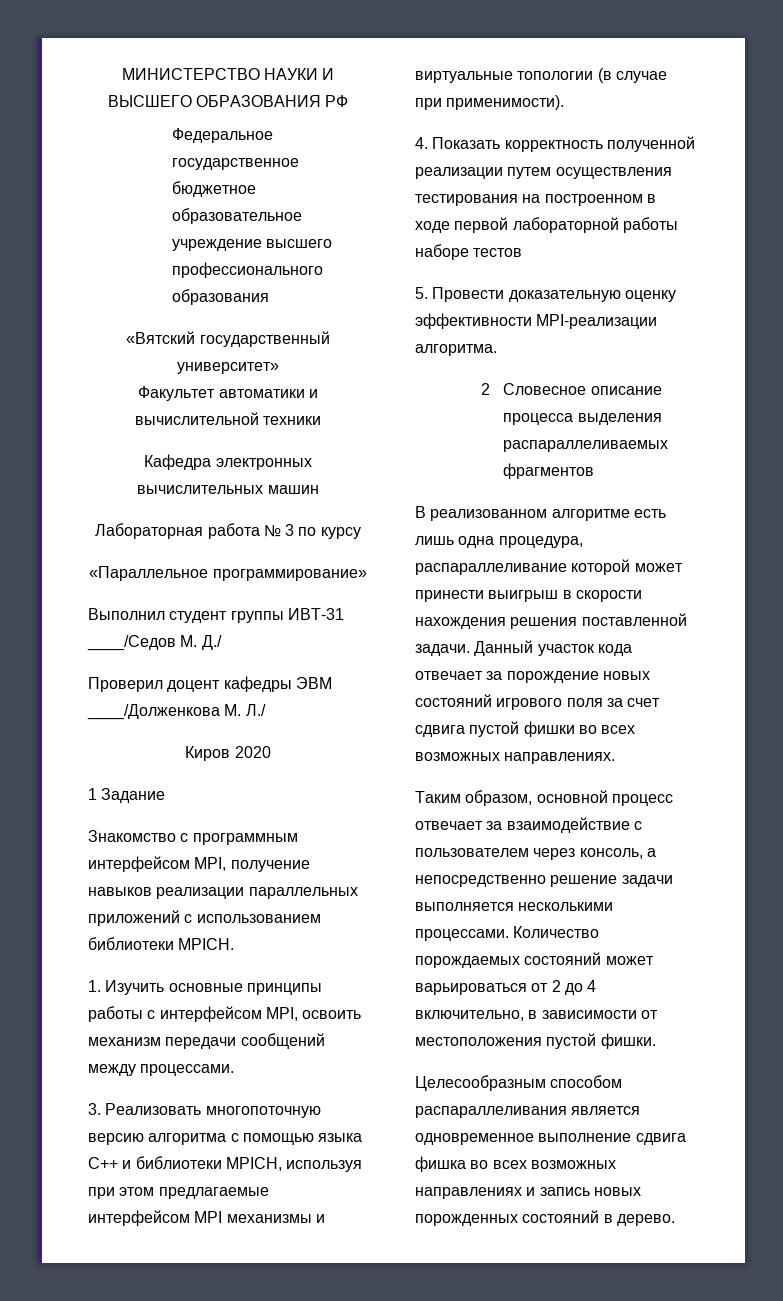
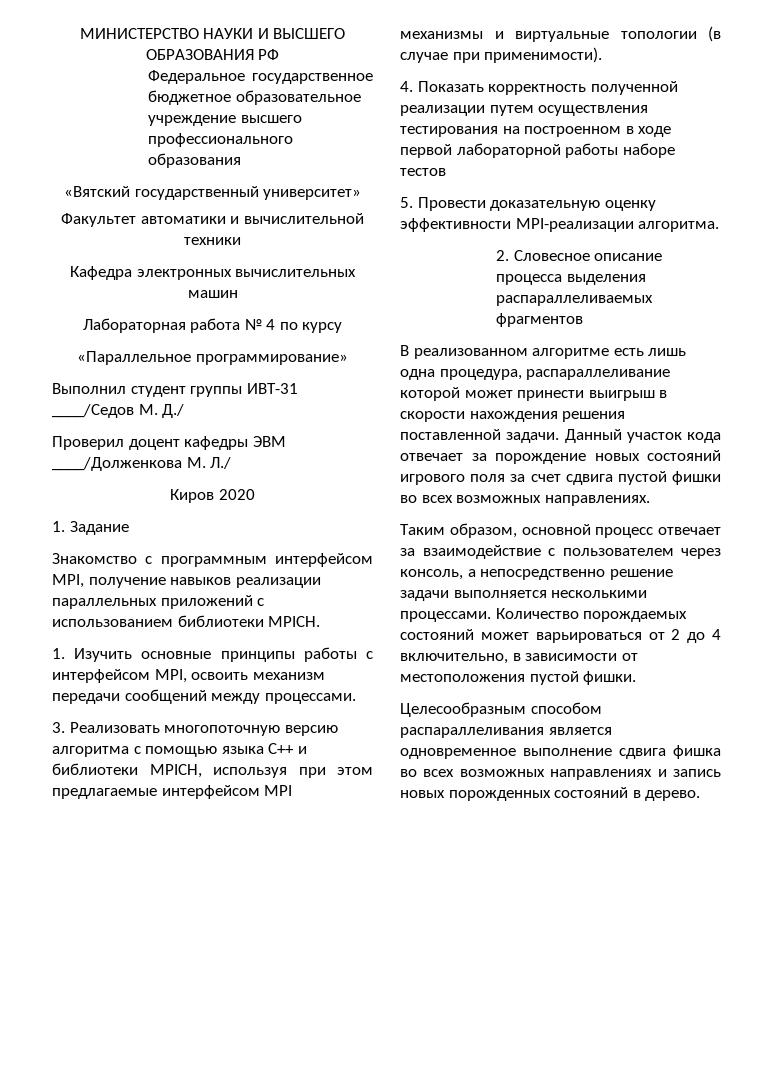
[285,524,295,536] 3 -> [266,319,276,330] 4
[88,788,97,800] 1 -> [52,521,65,532] 1.
[481,383,491,395] 2 -> [496,250,510,261] 2.

